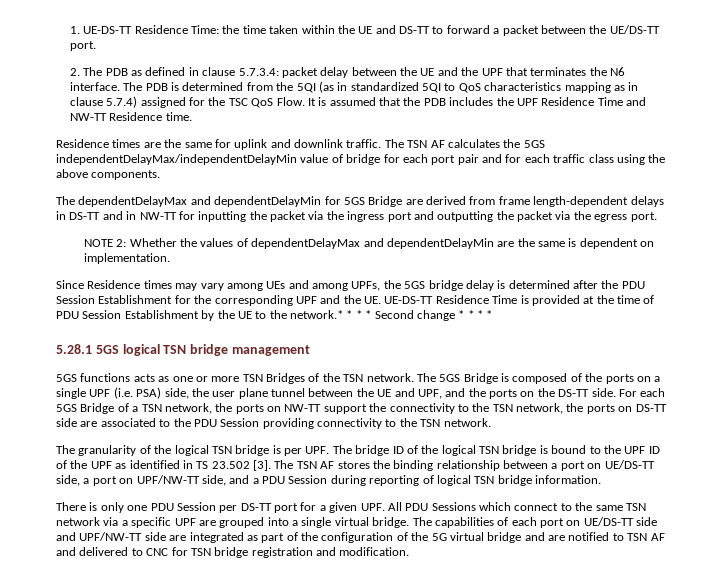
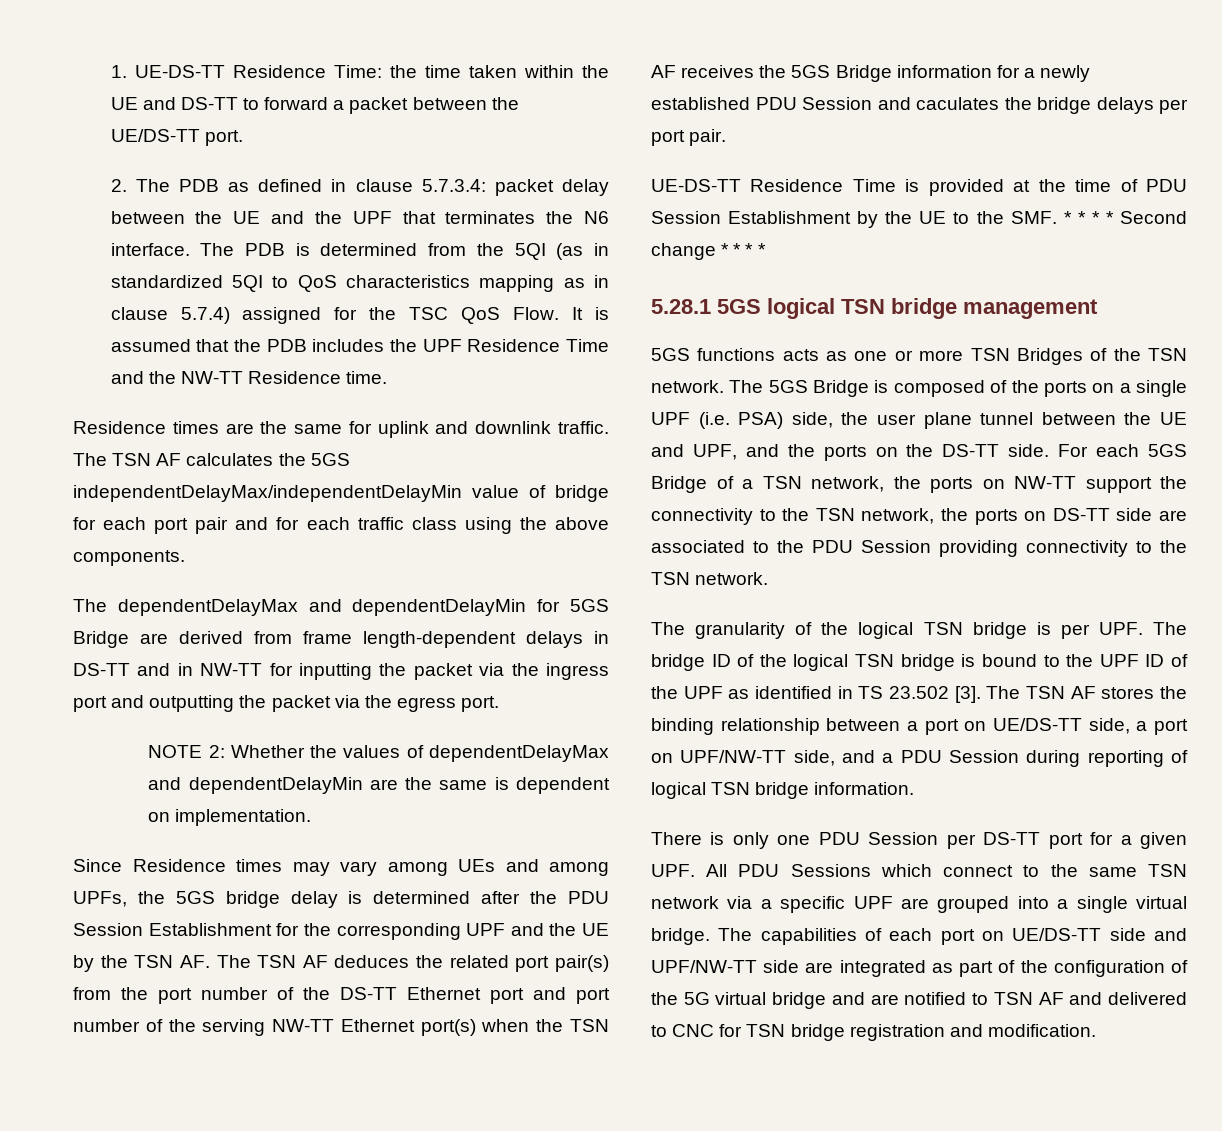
(647, 101) none -> [148,371,176,384] the
[364,296,381,304] UE. -> [582,923,609,936] [73,955,609,972] [73,987,610,1004] [73,1019,609,1036] [651,65,1091,82] [651,97,1188,114] [651,129,727,146] UE by the TSN AF. The TSN AF deduces the related port pair(s) from the port number of the DS-TT Ethernet port and port number of the serving NW-TT Ethernet port(s) when the TSN AF receives the 5GS Bridge information for a newly established PDU Session and caculates the bridge delays per port pair. //
[290,310,343,319] network.* -> [1010,211,1072,224] SMF. *

